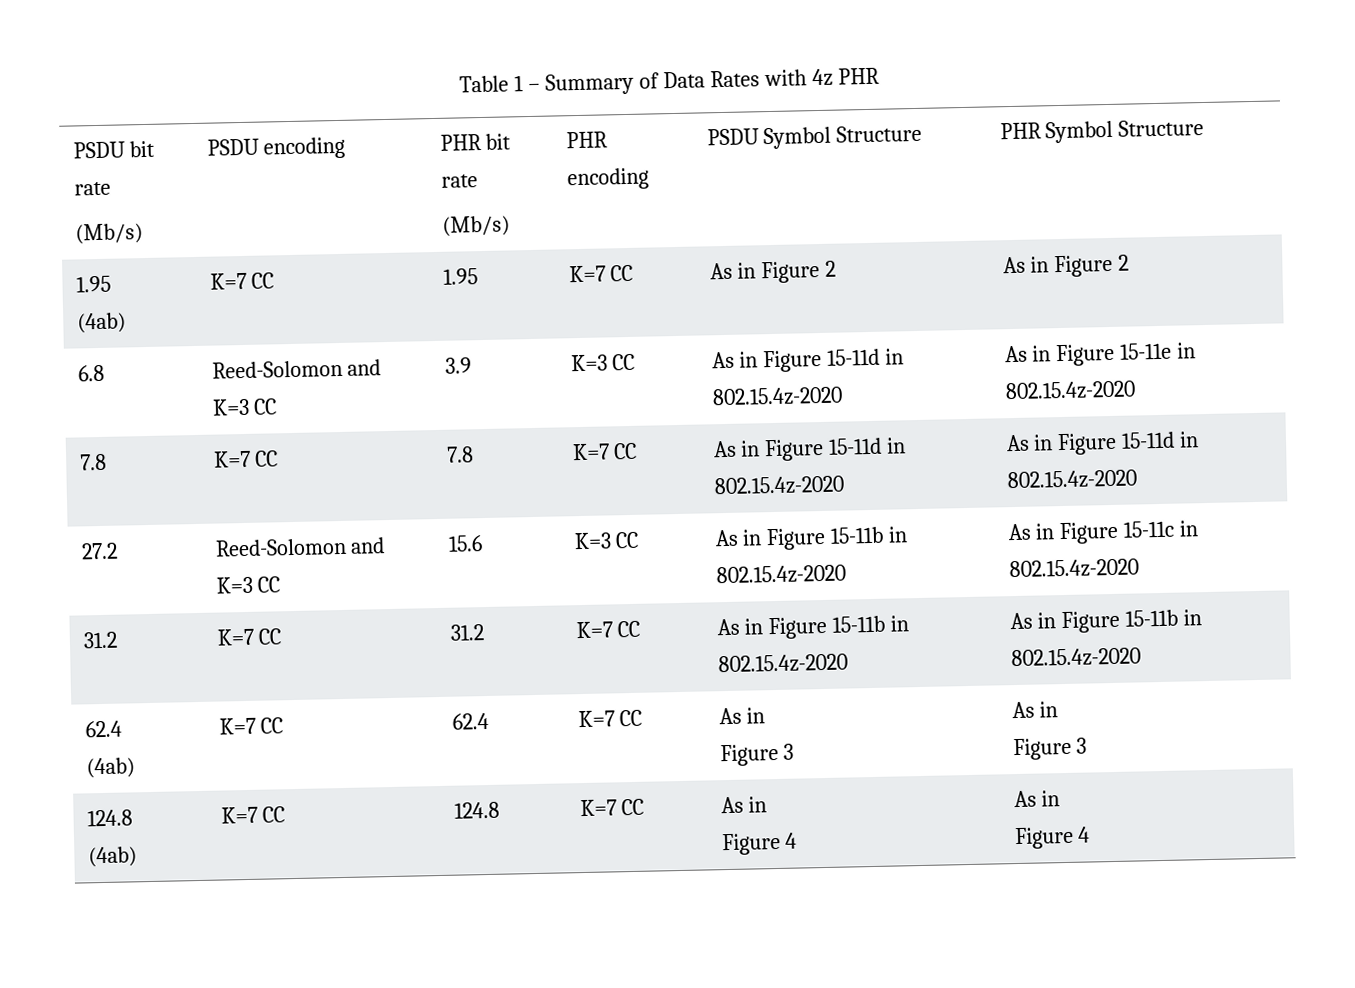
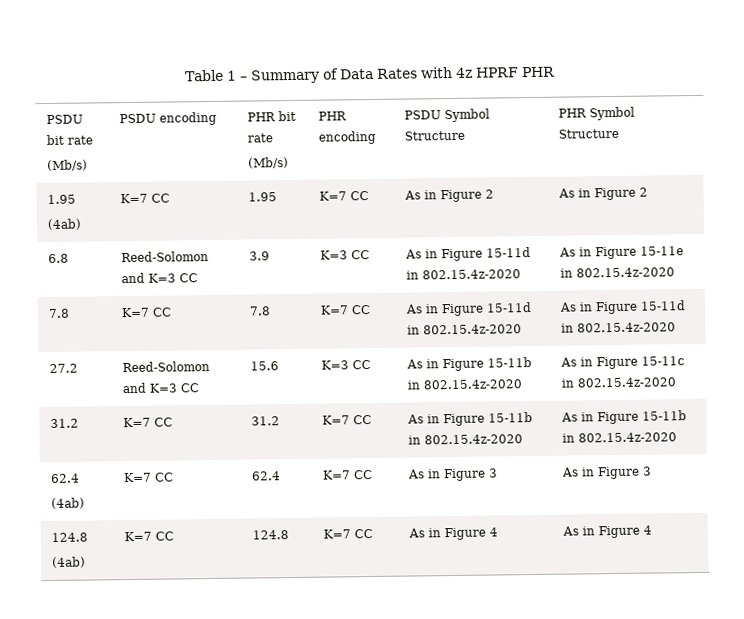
(833, 77) none -> [475,67,519,78] HPRF
(766, 715) // -> (441, 474) none
(1059, 709) // -> (595, 472) none
(768, 804) // -> (441, 533) none
(1061, 798) // -> (595, 531) none

